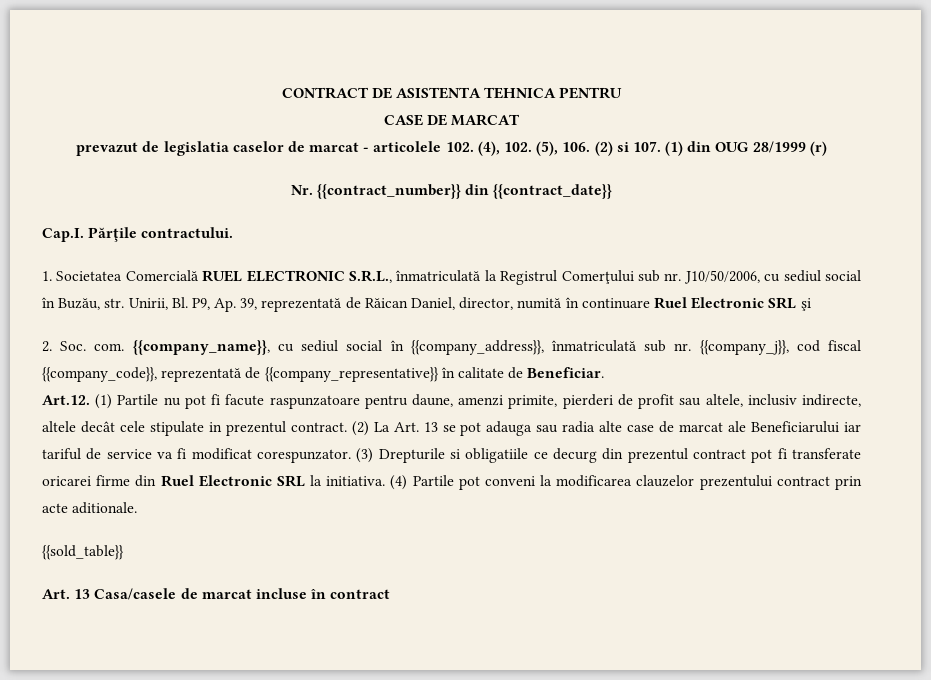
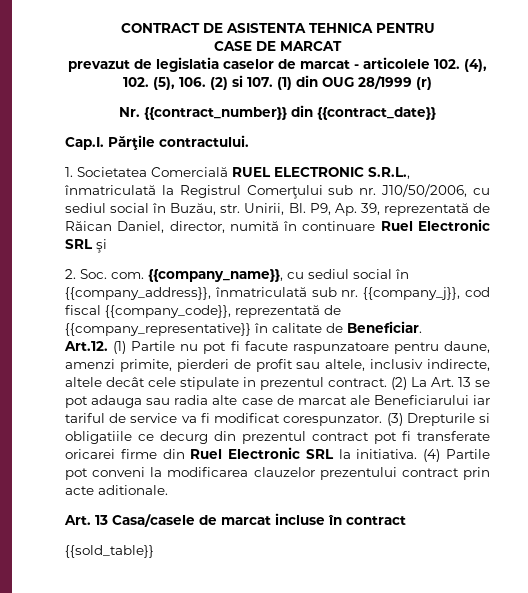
[42,545,124,560] // {{sold_table}} -> (168, 490) none
(391, 594) none -> [65,545,154,558] // {{sold_table}}

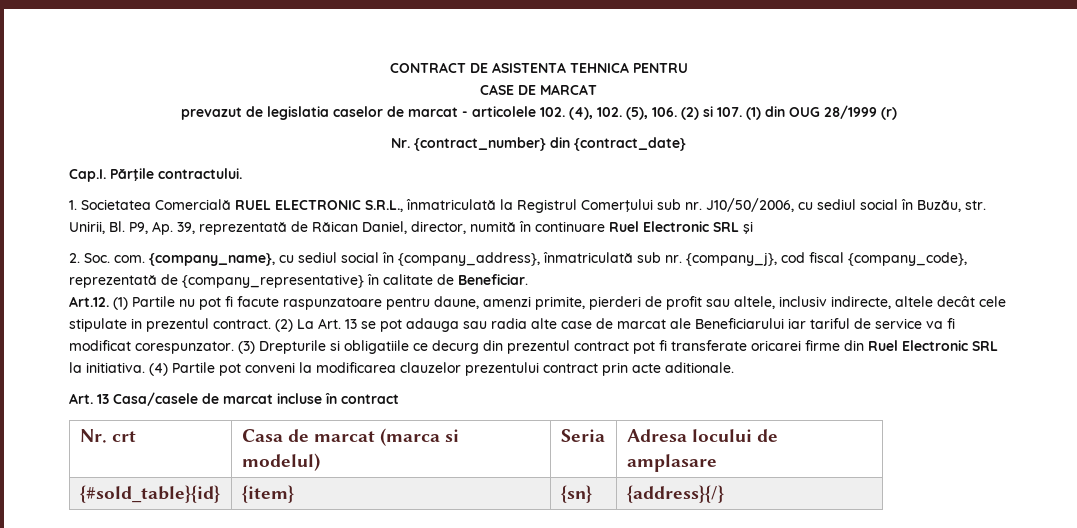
[144,105,436,120] {{contract_number}} din {{contract_date}} -> [414,137,686,151] {contract_number} din {contract_date}
[148,269,409,282] [65,287,211,300] {{company_name}}, cu sediul social în {{company_address}}, -> [149,252,540,266] {company_name}, cu sediul social în {company_address},
[363,287,461,300] {{company_j}}, -> [686,252,777,266] {company_j},
[105,305,341,318] [65,323,251,336] {{company_code}}, reprezentată de {{company_representative}} -> [848,252,967,266] [69,274,364,288] {company_code}, reprezentată de {company_representative}
[65,545,154,558] // {{sold_table}} -> [79,429,136,443] [241,428,460,446] [241,453,320,471] [560,429,605,442] [626,429,778,442] [626,454,717,472] [79,485,220,503] [241,485,294,503] [560,485,592,503] [626,485,724,503] // Nr. crt | Casa de marcat (marca si modelul) | Seria | Adresa locului de amplasare // {#sold_table}{id} | {item} | {sn} | {address}{/}

